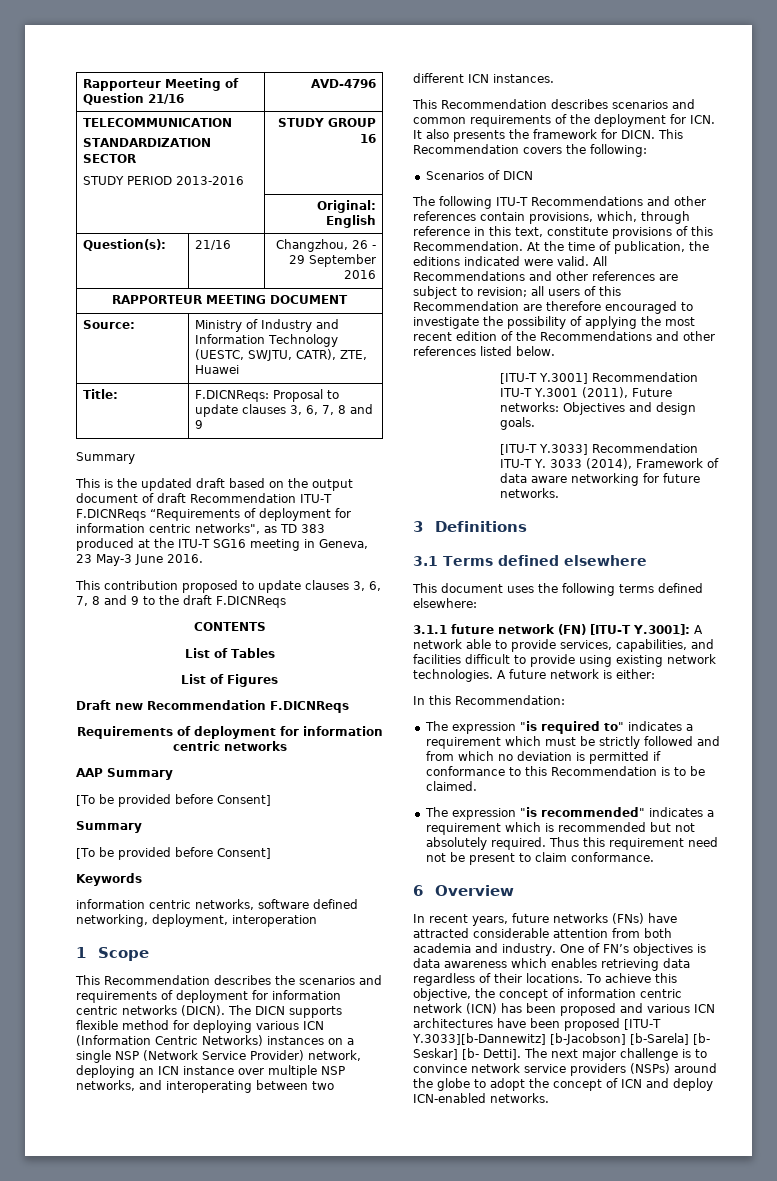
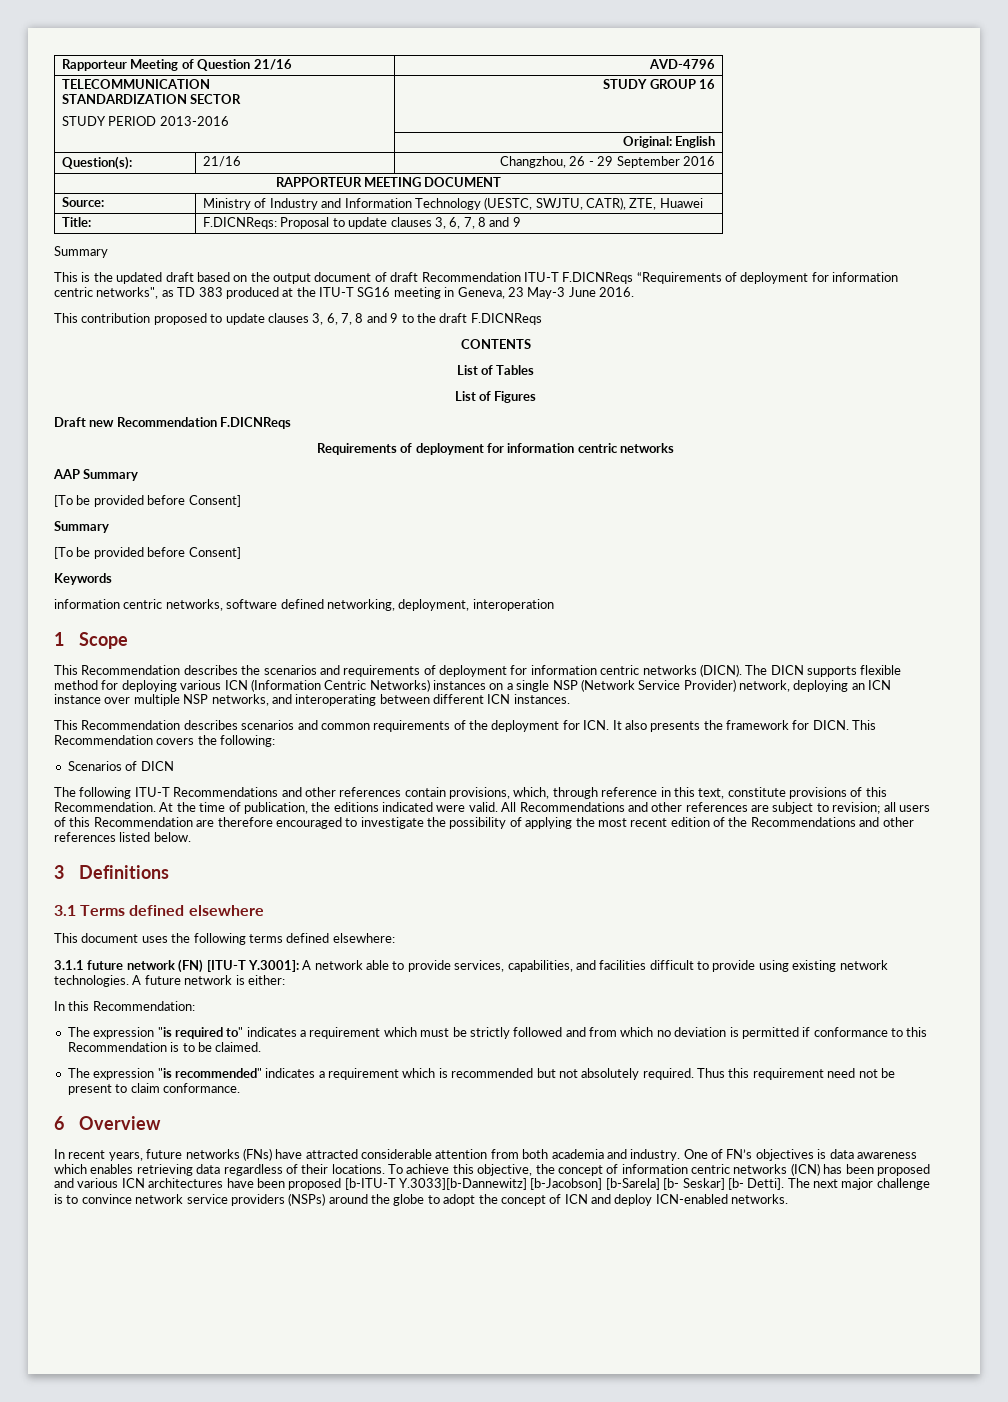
[312,1081,334,1090] two -> (430, 699) none
[500,372,699,384] [500,387,673,398] [500,402,697,415] [500,417,536,430] [500,443,699,455] [500,458,720,469] [500,473,701,486] [500,488,560,498] // [ITU-T Y.3001] Recommendation ITU-T Y.3001 (2011), Future networks: Objectives and design goals. // [ITU-T Y.3033] Recommendation ITU-T Y. 3033 (2014), Framework of data aware networking for future networks. -> (191, 837) none
[413,1003,462,1013] network -> [733,1164,788,1174] networks
[624,1019,661,1030] [ITU-T -> [344,1178,396,1190] [b-ITU-T

